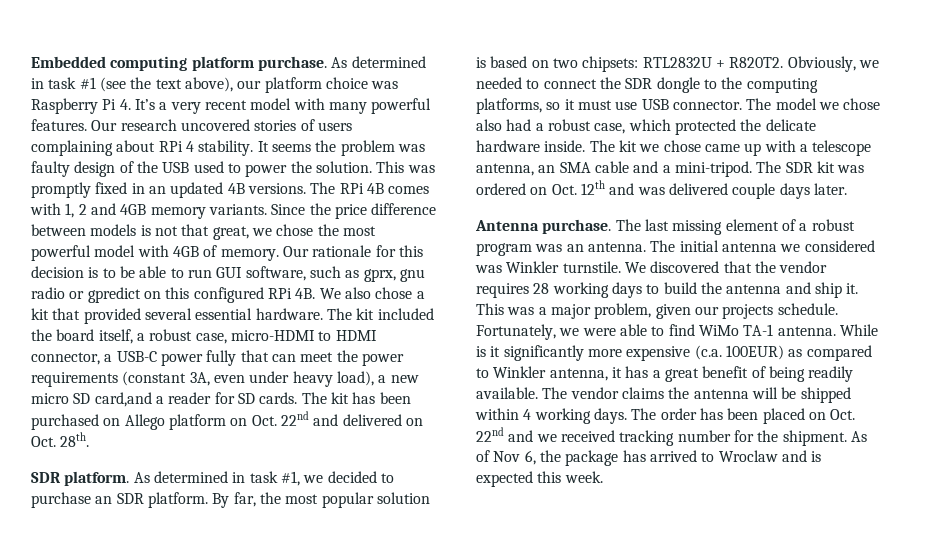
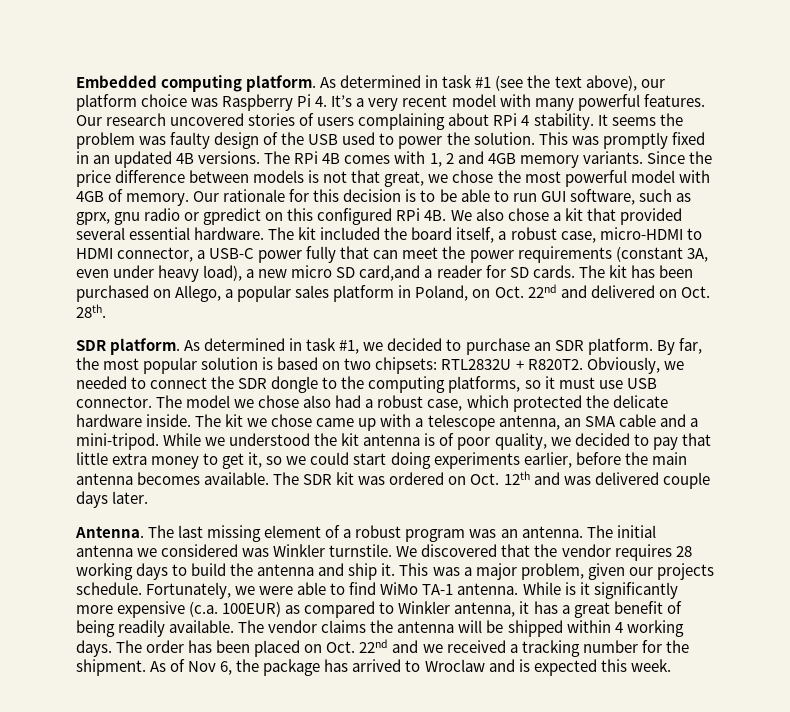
[191,56,327,71] platform purchase. -> [246,75,317,92] platform.
[124,414,226,430] Allego platform -> [175,285,469,302] Allego, a popular sales platform in Poland,
(752, 169) none -> [163,433,711,450] [76,452,687,469] [76,472,270,485] While we understood the kit antenna is of poor quality, we decided to pay that little extra money to get it, so we could start doing experiments earlier, before the main antenna becomes available.
[475,219,612,234] Antenna purchase. -> [75,526,144,538] Antenna.
(615, 436) none -> [509,644,518,653] a

